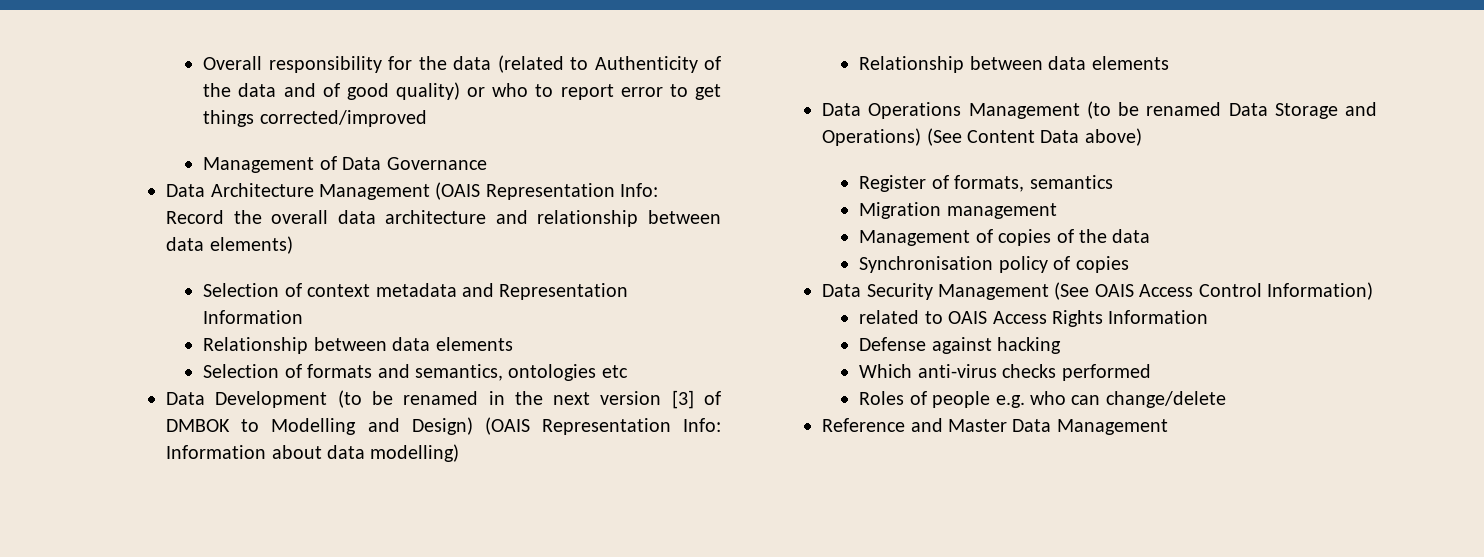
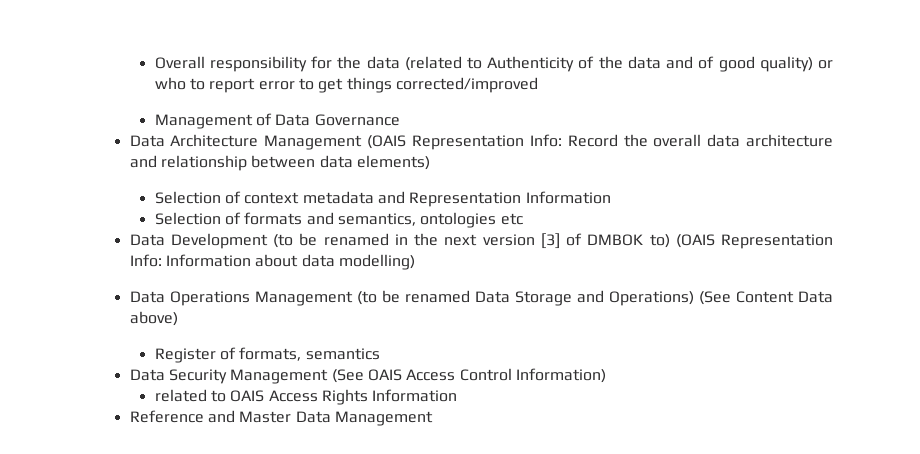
[203,337,513,354] // Relationship between data elements -> (611, 197) none
[241,417,473,435] to Modelling and Design) -> [649,234,670,248] to)
[859,56,1169,73] // Relationship between data elements -> (415, 262) none
[859,202,1057,219] [859,229,1151,246] [859,256,1129,273] // Migration management // Management of copies of the data // Synchronisation policy of copies -> (380, 354) none
[859,337,1062,354] [859,364,1151,381] [859,391,1226,408] // Defense against hacking // Which anti-virus checks performed // Roles of people e.g. who can change/delete -> (458, 395) none

